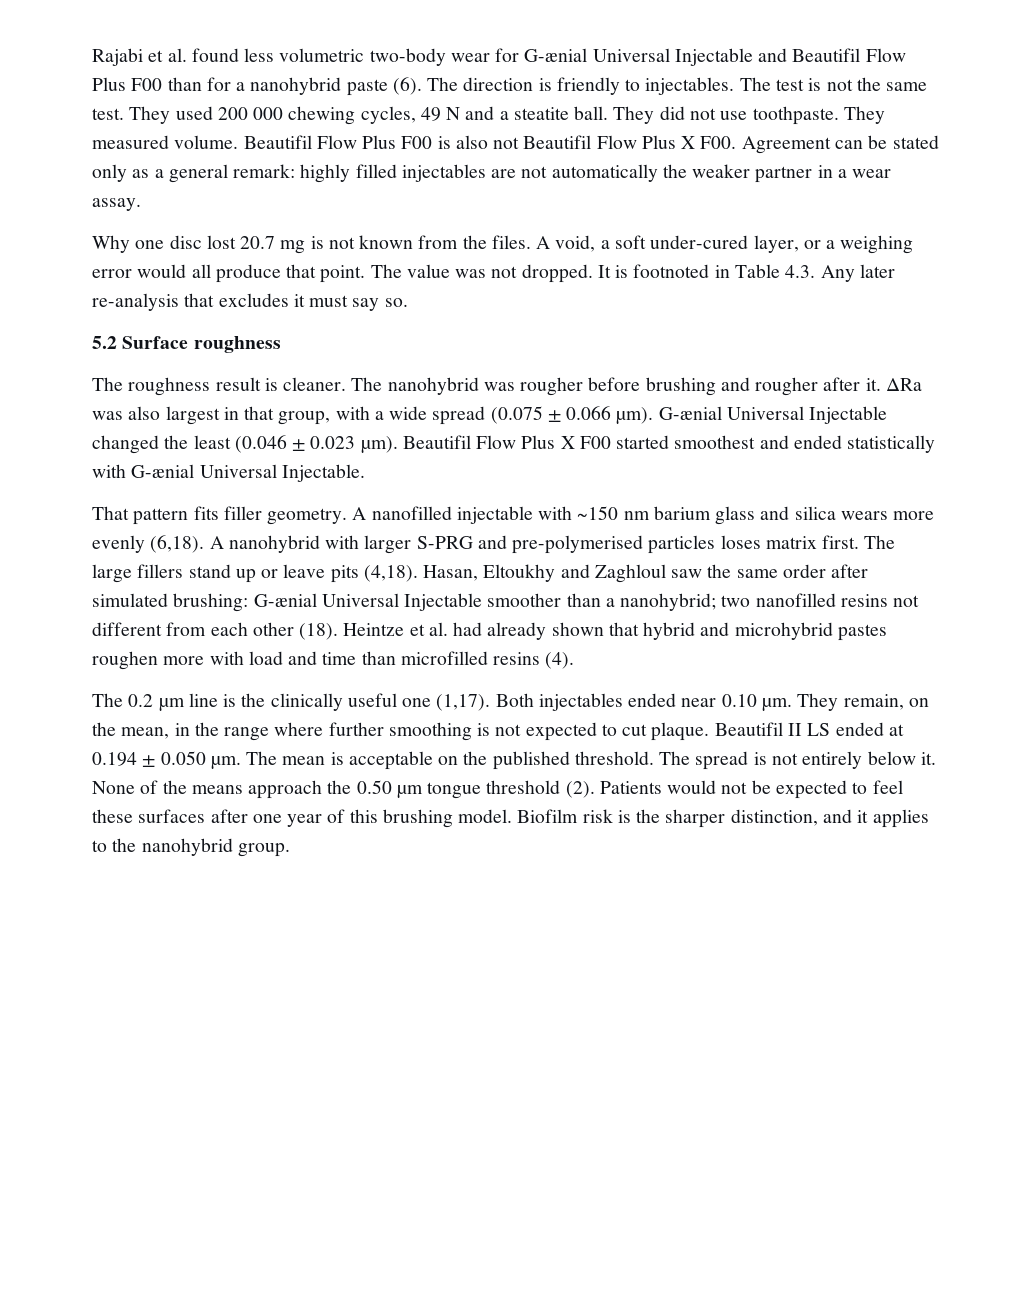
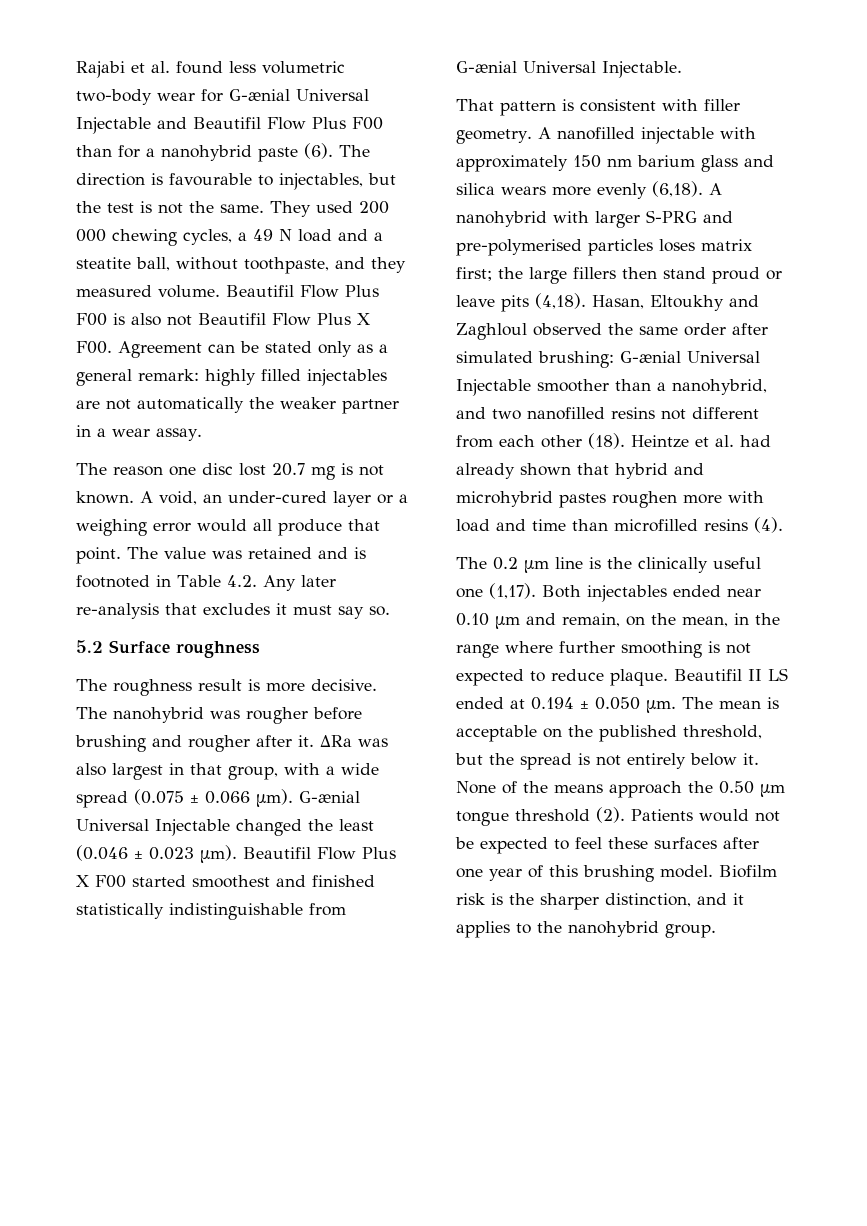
[556,77,771,95] friendly to injectables. The -> [169,173,396,190] [76,201,101,213] favourable to injectables, but the
[886,82,928,91] [92,108,124,120] same test. -> [220,204,264,213] same.
(416, 115) none -> [238,232,247,241] a
(461, 113) none -> [298,229,332,242] load
[574,106,885,125] ball. They did not use toothpaste. They -> [136,257,406,274] ball, without toothpaste, and they
[92,235,130,253] Why -> [76,463,163,476] The reason
[359,235,799,253] known from the files. A void, a soft under-cured layer, -> [76,491,371,507] known. A void, an under-cured layer
[491,264,611,283] not dropped. It -> [248,547,348,559] retained and
[785,265,816,278] 4.3. -> [226,575,257,587] 4.2.
[283,377,347,391] cleaner. -> [266,679,377,692] more decisive.
[793,435,936,453] [92,464,126,478] ended statistically with -> [312,875,375,887] [76,903,346,920] finished statistically indistinguishable from
[193,506,219,520] fits -> [562,99,698,112] is consistent with
[577,506,619,520] ~150 -> [456,155,601,172] approximately 150
[822,535,896,549] [92,564,256,583] first. The large fillers stand up -> [456,267,760,284] first; the large fillers then stand proud
[671,569,703,578] saw -> [533,323,602,336] observed
[620,593,717,611] nanohybrid; -> [672,379,767,395] [456,407,486,419] nanohybrid, and
[761,693,839,712] µm. They -> [495,613,556,629] µm and
[622,724,648,736] cut -> [551,669,604,681] reduce
[574,751,691,765] threshold. The -> [683,725,762,739] [455,753,514,765] threshold, but the

